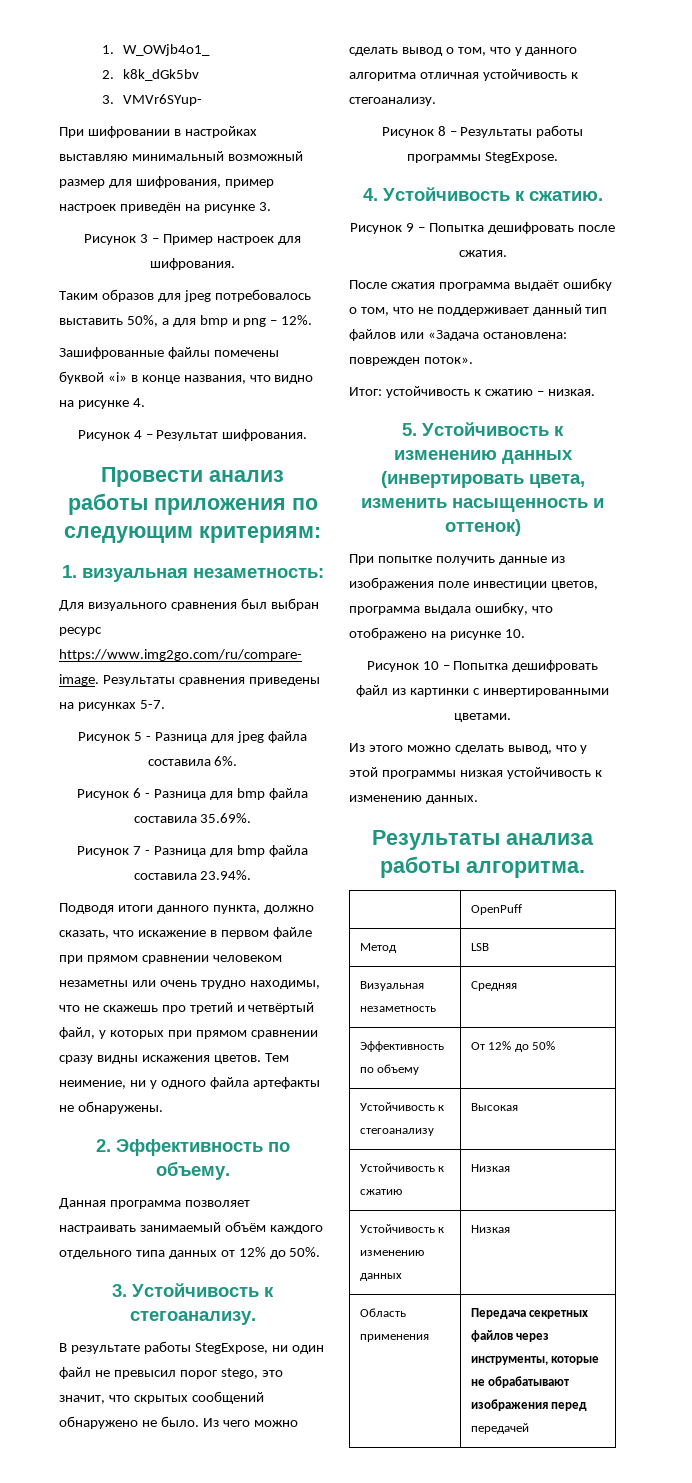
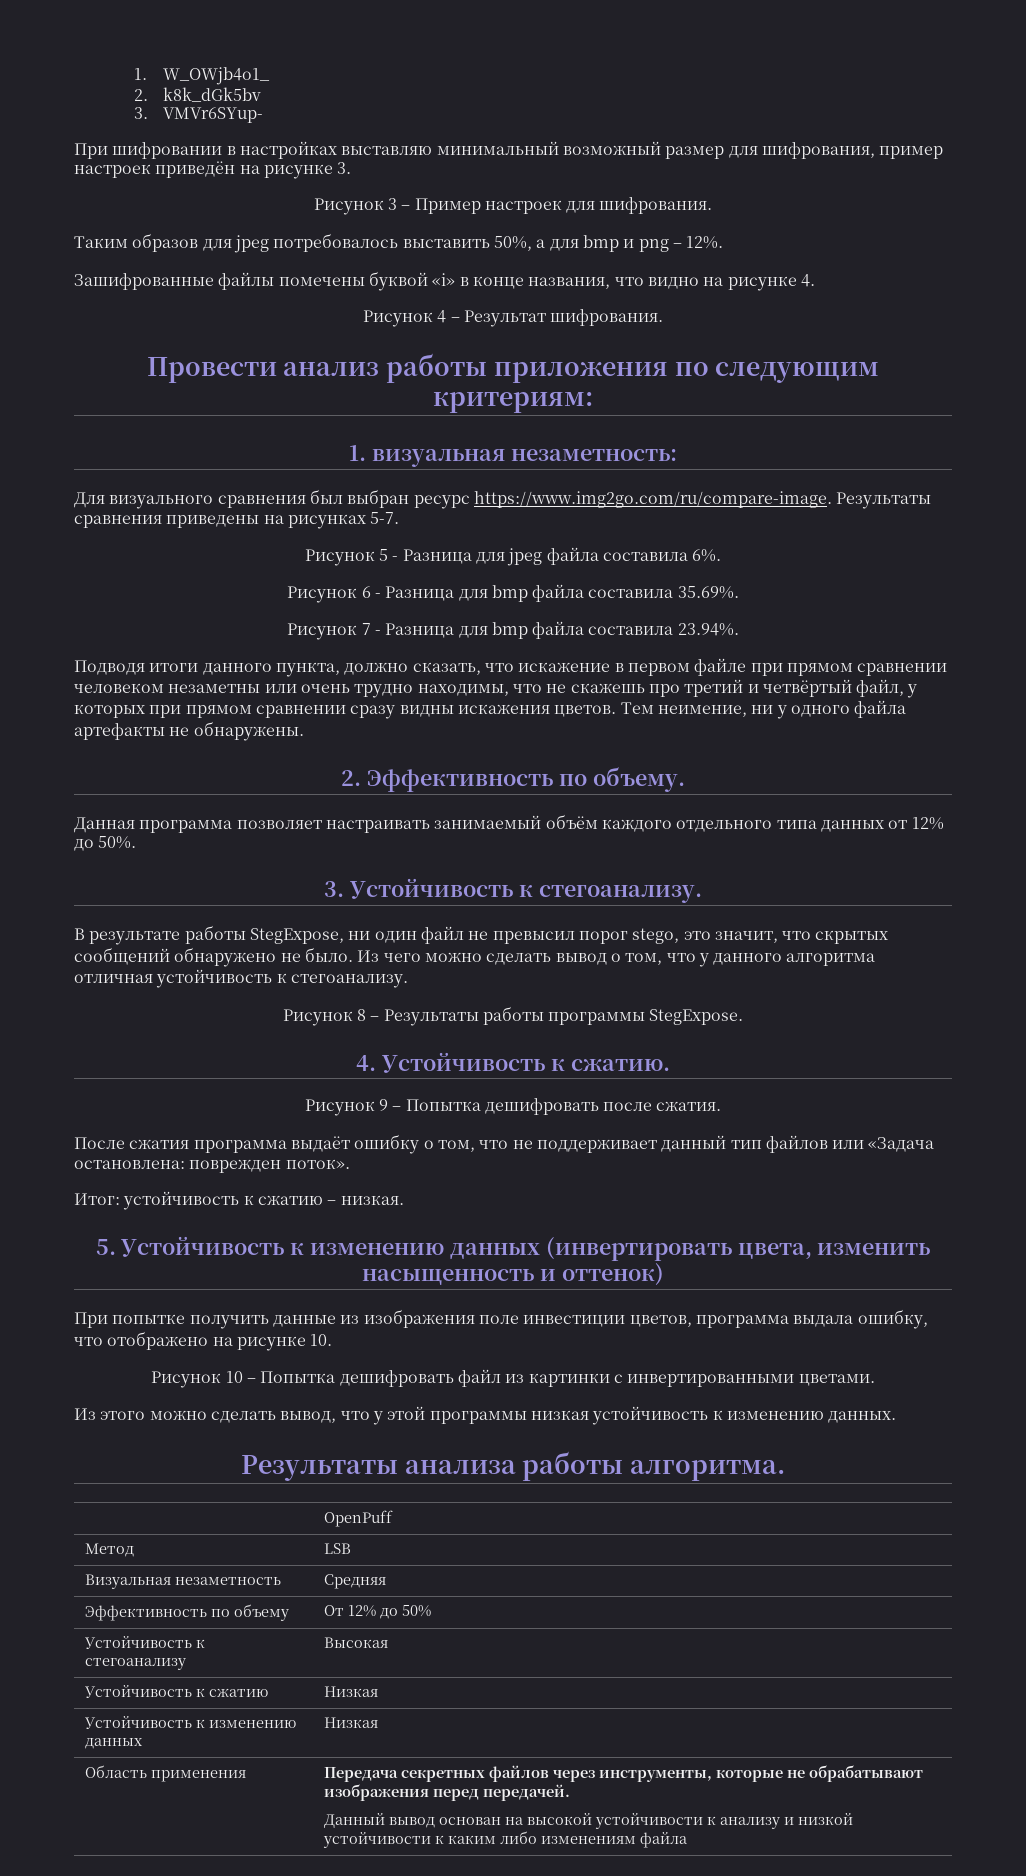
[470,1423,529,1434] передачей -> [483,1784,571,1801] [324,1813,854,1829] [323,1831,688,1848] передачей. // Данный вывод основан на высокой устойчивости к анализу и низкой устойчивости к каким либо изменениям файла

